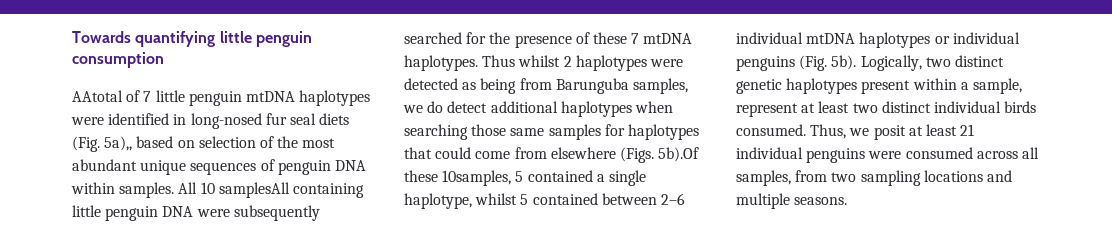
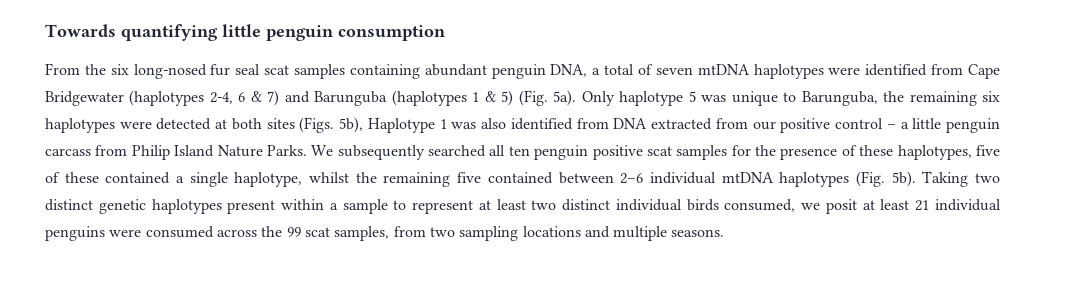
[72,90,371,106] [71,113,350,129] [72,136,336,152] [72,159,366,175] [71,182,364,198] [72,205,320,221] [404,32,462,44] AAtotal of 7 little penguin mtDNA haplotypes were identified in long-nosed fur seal diets (Fig. 5a),, based on selection of the most abundant unique sequences of penguin DNA within samples. All 10 samplesAll containing little penguin DNA were subsequently searched -> [45,63,1001,79] [45,90,1001,106] [45,117,1001,133] [45,145,728,160] From the six long-nosed fur seal scat samples containing abundant penguin DNA, a total of seven mtDNA haplotypes were identified from Cape Bridgewater (haplotypes 2-4, 6 & 7) and Barunguba (haplotypes 1 & 5) (Fig. 5a). Only haplotype 5 was unique to Barunguba, the remaining six haplotypes were detected at both sites (Figs. 5b), Haplotype 1 was also identified from DNA extracted from our positive control – a little penguin carcass from Philip Island Nature Parks. We subsequently searched all ten penguin positive scat samples
[631,33,693,44] [404,55,683,71] [404,78,688,94] [403,101,673,117] [404,124,699,140] [404,147,700,163] [404,170,524,186] 7 mtDNA haplotypes. Thus whilst 2 haplotypes were detected as being from Barunguba samples, we do detect additional haplotypes when searching those same samples for haplotypes that could come from elsewhere (Figs. 5b).Of these 10samples, 5 -> [897,145,1001,160] [45,172,99,183] haplotypes, five of these
[520,194,529,205] 5 -> [355,172,482,187] the remaining five
[934,32,1020,44] [736,56,795,71] or individual penguins -> (850, 179) none
[860,55,922,71] Logically, -> [922,171,969,187] Taking
[972,78,1022,94] sample, -> [342,199,407,214] sample to
[736,124,847,139] consumed. Thus, -> [724,199,796,212] consumed,
[1021,147,1039,159] all -> [261,226,330,237] the 99 scat

